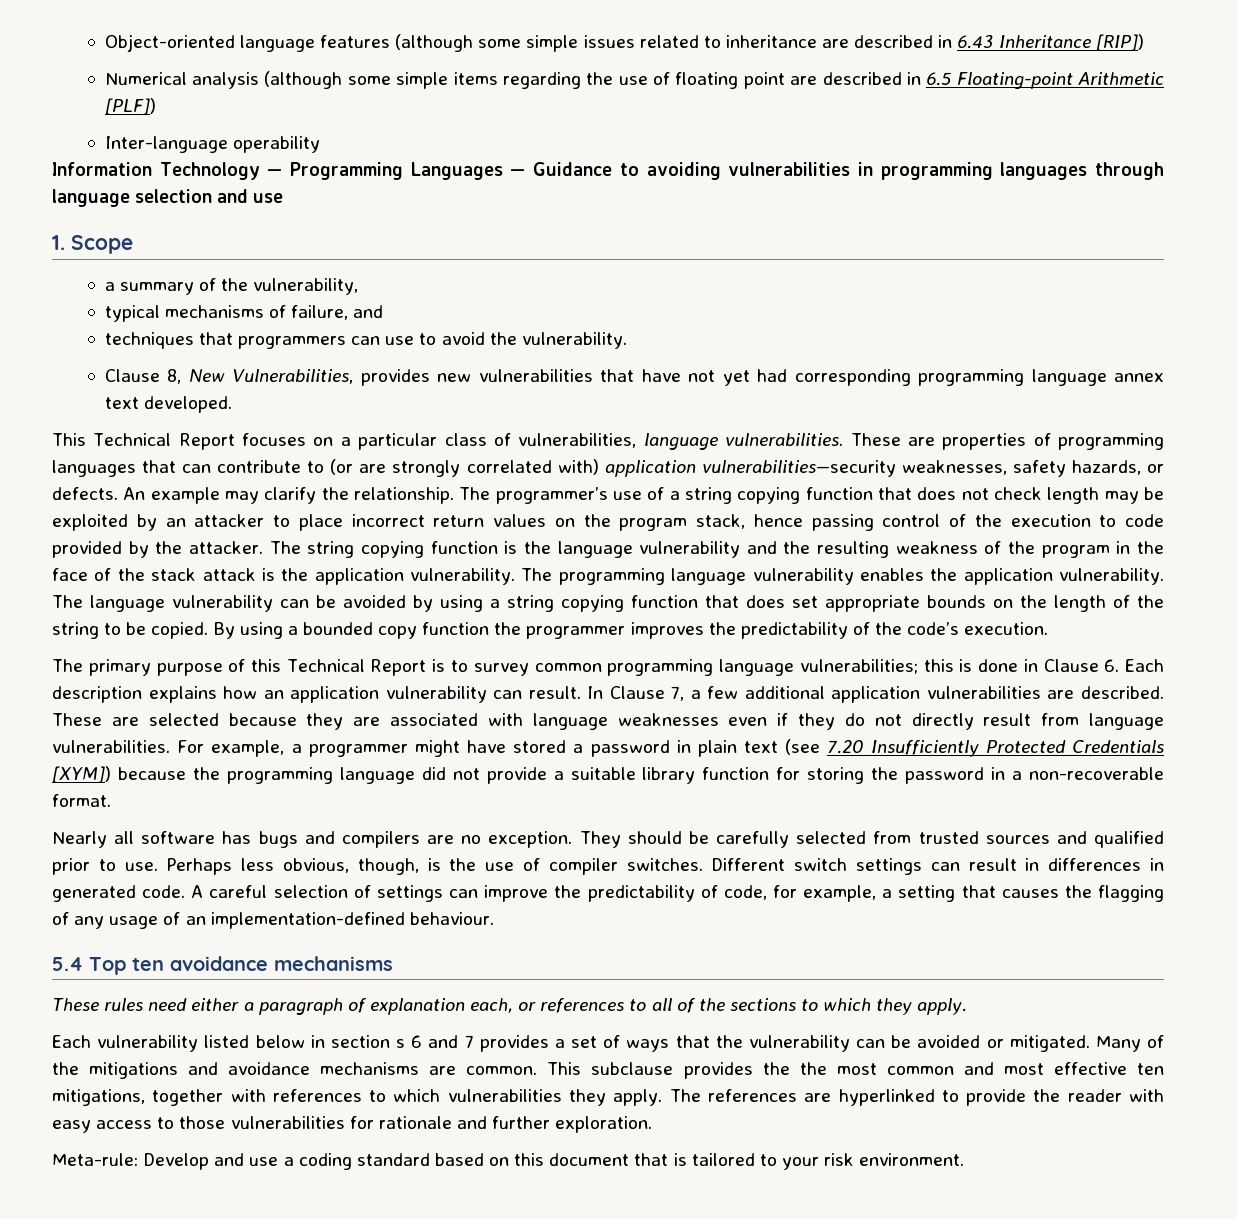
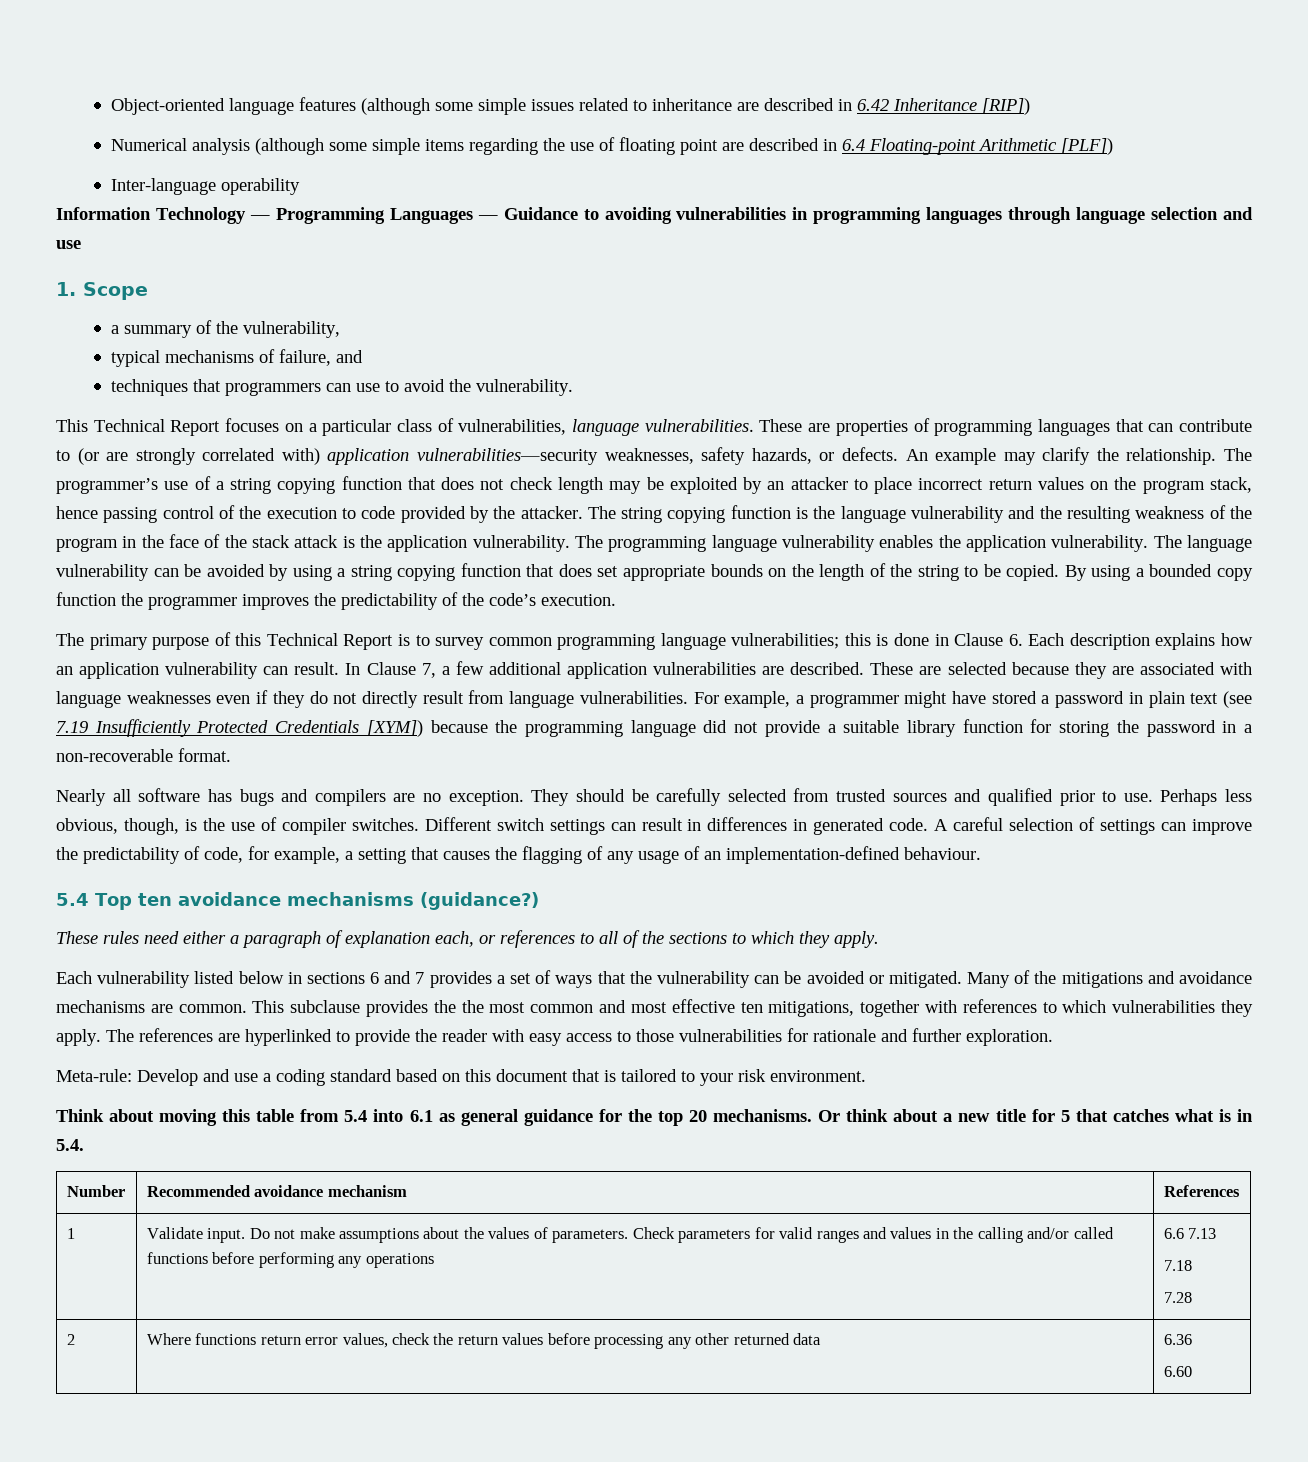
[957,35,994,49] 6.43 -> [856,99,889,111] 6.42
[926,72,952,86] 6.5 -> [841,139,865,151] 6.4
[104,369,1164,386] [104,396,232,413] // Clause 8, New Vulnerabilities, provides new vulnerabilities that have not yet had corresponding programming language annex text developed. -> (573, 387) none
[827,740,864,754] 7.20 -> [56,721,88,733] 7.19
(393, 963) none -> [419,892,539,910] (guidance?)
[330,1035,405,1048] section s -> [306,972,365,984] sections
(965, 1159) none -> [56,1109,1254,1126] [56,1139,84,1151] [66,1185,125,1197] [146,1185,407,1197] [1163,1185,1240,1197] [66,1228,75,1239] [146,1227,1114,1243] [146,1252,434,1268] [1163,1228,1217,1239] [1163,1260,1192,1271] [1163,1292,1192,1303] [66,1334,75,1345] [146,1333,822,1349] [1163,1334,1192,1345] [1163,1366,1192,1377] // Think about moving this table from 5.4 into 6.1 as general guidance for the top 20 mechanisms. Or think about a new title for 5 that catches what is in 5.4. // Number | Recommended avoidance mechanism | References // 1 | Validate input. Do not make assumptions about the values of parameters. Check parameters for valid ranges and values in the calling and/or called functions before performing any operations | 6.6 7.13 // 7.18 // 7.28 // 2 | Where functions return error values, check the return values before processing any other returned data | 6.36 // 6.60

